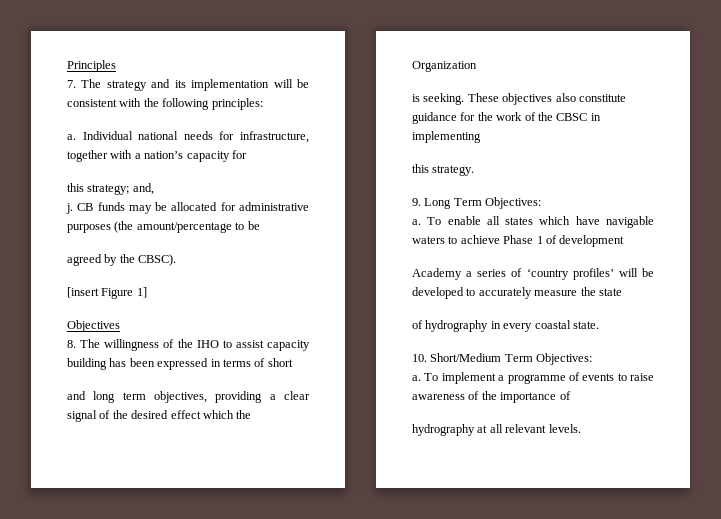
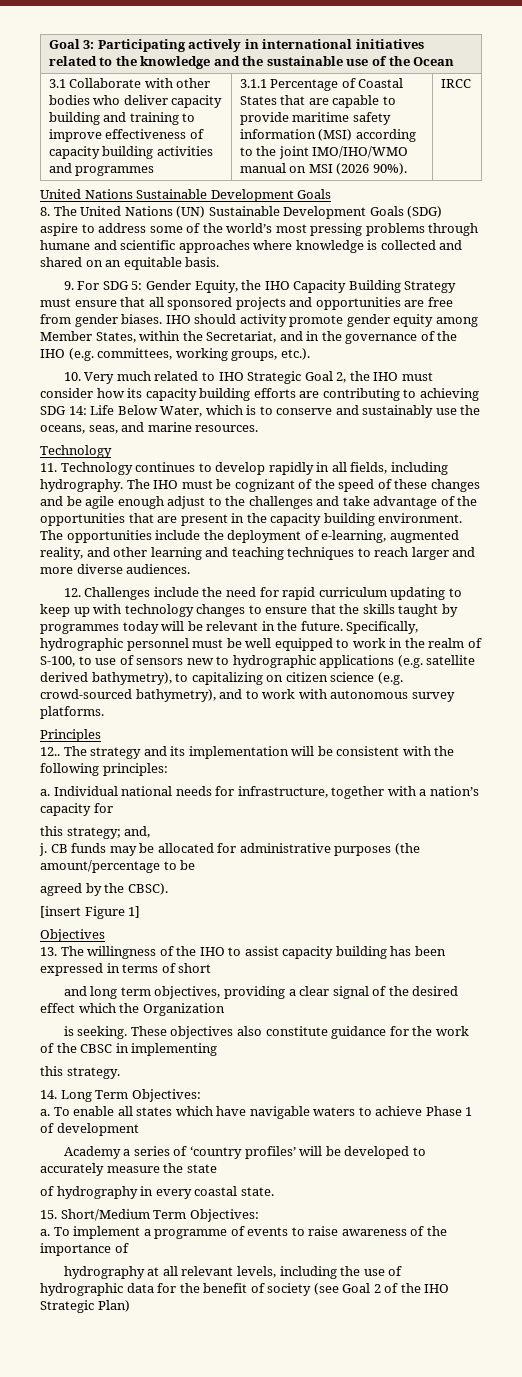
(67, 66) none -> [48,39,424,52] [48,56,455,69] [48,78,211,88] [48,95,223,108] [48,112,196,125] [48,129,204,142] [48,146,213,159] [48,163,155,176] [239,78,404,91] [239,95,396,108] [239,112,391,125] [239,129,416,142] [239,146,409,159] [239,163,407,175] [440,79,471,88] [40,189,332,202] [40,206,443,219] [40,223,479,236] [40,240,463,253] [40,257,220,270] [63,280,457,293] [40,297,453,310] [40,314,478,327] [40,331,458,344] [40,348,310,361] [63,371,433,384] [40,388,479,401] [40,405,481,418] [40,422,259,434] [40,445,112,458] [40,462,448,475] [40,479,480,492] [40,496,478,509] [40,513,463,526] [40,530,459,543] [40,547,476,560] [40,564,191,574] [63,587,462,600] [40,604,458,617] [40,621,419,634] [40,638,482,651] [40,655,476,668] [40,672,403,685] [40,689,455,702] [40,706,104,719] Goal 3: Participating actively in international initiatives related to the knowledge and the sustainable use of the Ocean // 3.1 Collaborate with other bodies who deliver capacity building and training to improve effectiveness of capacity building activities and programmes | 3.1.1 Percentage of Coastal States that are capable to provide maritime safety information (MSI) according to the joint IMO/IHO/WMO manual on MSI (2026 90%). | IRCC // United Nations Sustainable Development Goals // 8. The United Nations (UN) Sustainable Development Goals (SDG) aspire to address some of the world’s most pressing problems through humane and scientific approaches where knowledge is collected and shared on an equitable basis. // 9. For SDG 5: Gender Equity, the IHO Capacity Building Strategy must ensure that all sponsored projects and opportunities are free from gender biases. IHO should activity promote gender equity among Member States, within the Secretariat, and in the governance of the IHO (e.g. committees, working groups, etc.). // 10. Very much related to IHO Strategic Goal 2, the IHO must consider how its capacity building efforts are contributing to achieving SDG 14: Life Below Water, which is to conserve and sustainably use the oceans, seas, and marine resources. // Technology // 11. Technology continues to develop rapidly in all fields, including hydrography. The IHO must be cognizant of the speed of these changes and be agile enough adjust to the challenges and take advantage of the opportunities that are present in the capacity building environment. The opportunities include the deployment of e-learning, augmented reality, and other learning and teaching techniques to reach larger and more diverse audiences. // 12. Challenges include the need for rapid curriculum updating to keep up with technology changes to ensure that the skills taught by programmes today will be relevant in the future. Specifically, hydrographic personnel must be well equipped to work in the realm of S-100, to use of sensors new to hydrographic applications (e.g. satellite derived bathymetry), to capitalizing on citizen science (e.g. crowd-sourced bathymetry), and to work with autonomous survey platforms. //
[67,80,76,88] 7. -> [40,747,60,756] 12..
[67,340,76,348] 8. -> [40,947,57,956] 13.
[412,198,421,206] 9. -> [40,1090,57,1099] 14.
[412,354,427,362] 10. -> [40,1210,57,1219] 15.
[548,424,581,433] levels. -> [236,1266,403,1279] [40,1283,450,1296] [40,1300,130,1313] levels, including the use of hydrographic data for the benefit of society (see Goal 2 of the IHO Strategic Plan)

